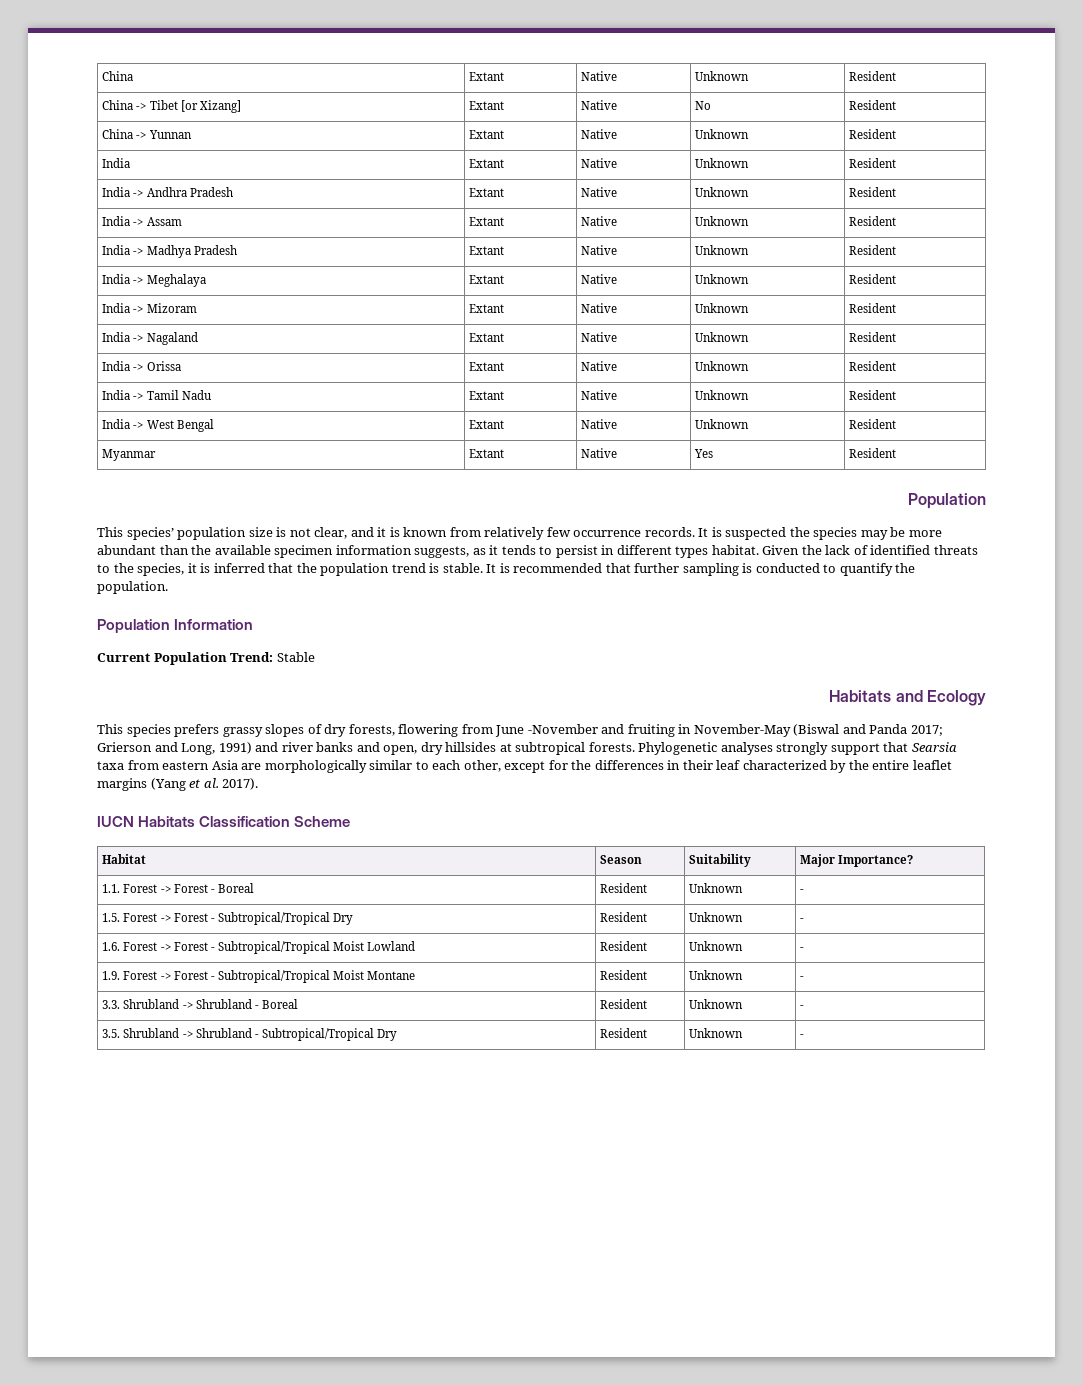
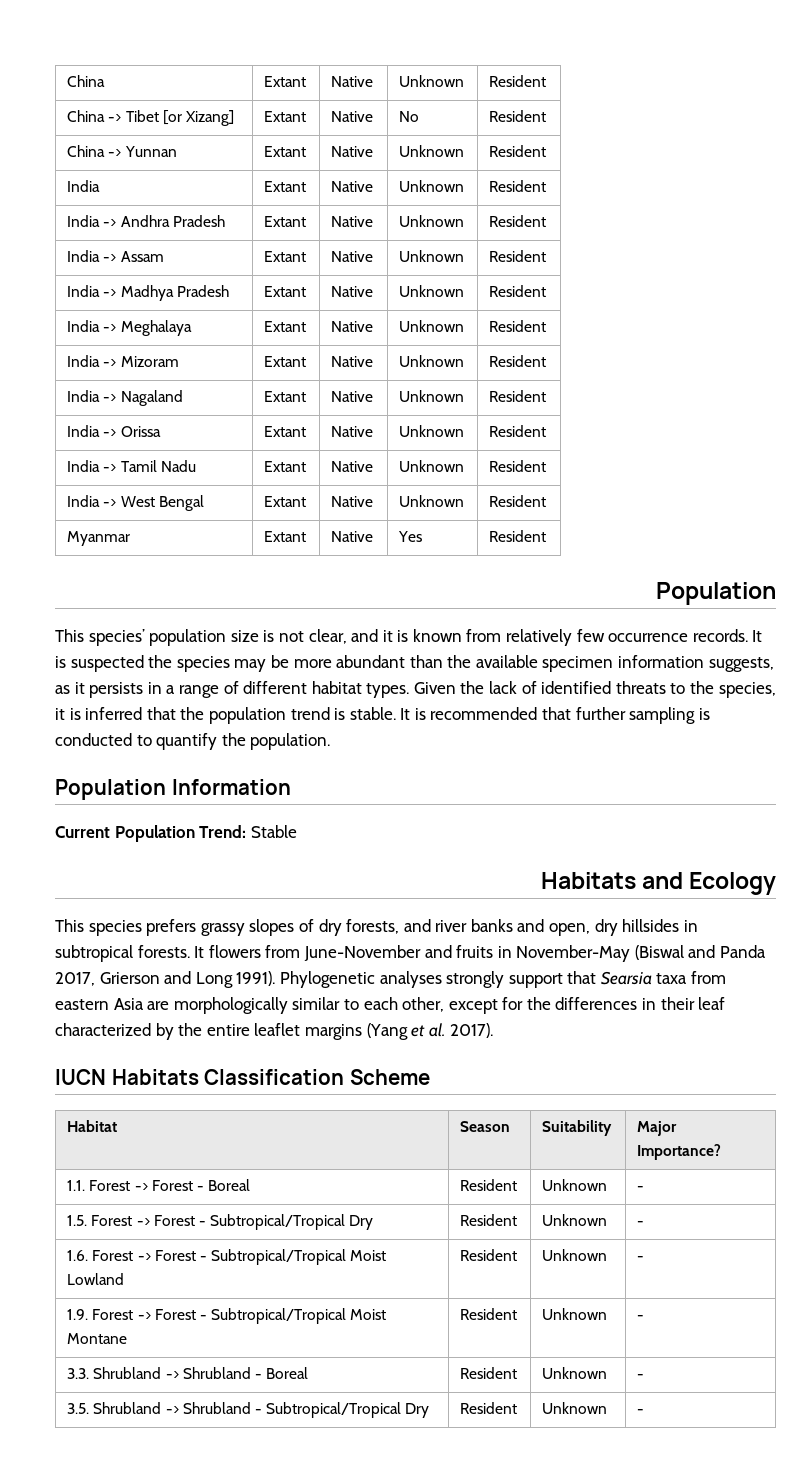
[501,545,759,558] tends to persist in different types habitat. -> [89,681,410,698] persists in a range of different habitat types.
[398,724,943,737] [97,742,252,755] flowering from June -November and fruiting in November-May (Biswal and Panda 2017; Grierson and Long, 1991) -> (400, 926) none
[499,743,512,752] at -> [683,920,698,932] in
(635, 747) none -> [194,945,767,962] [55,971,276,988] It flowers from June-November and fruits in November-May (Biswal and Panda 2017, Grierson and Long 1991).

